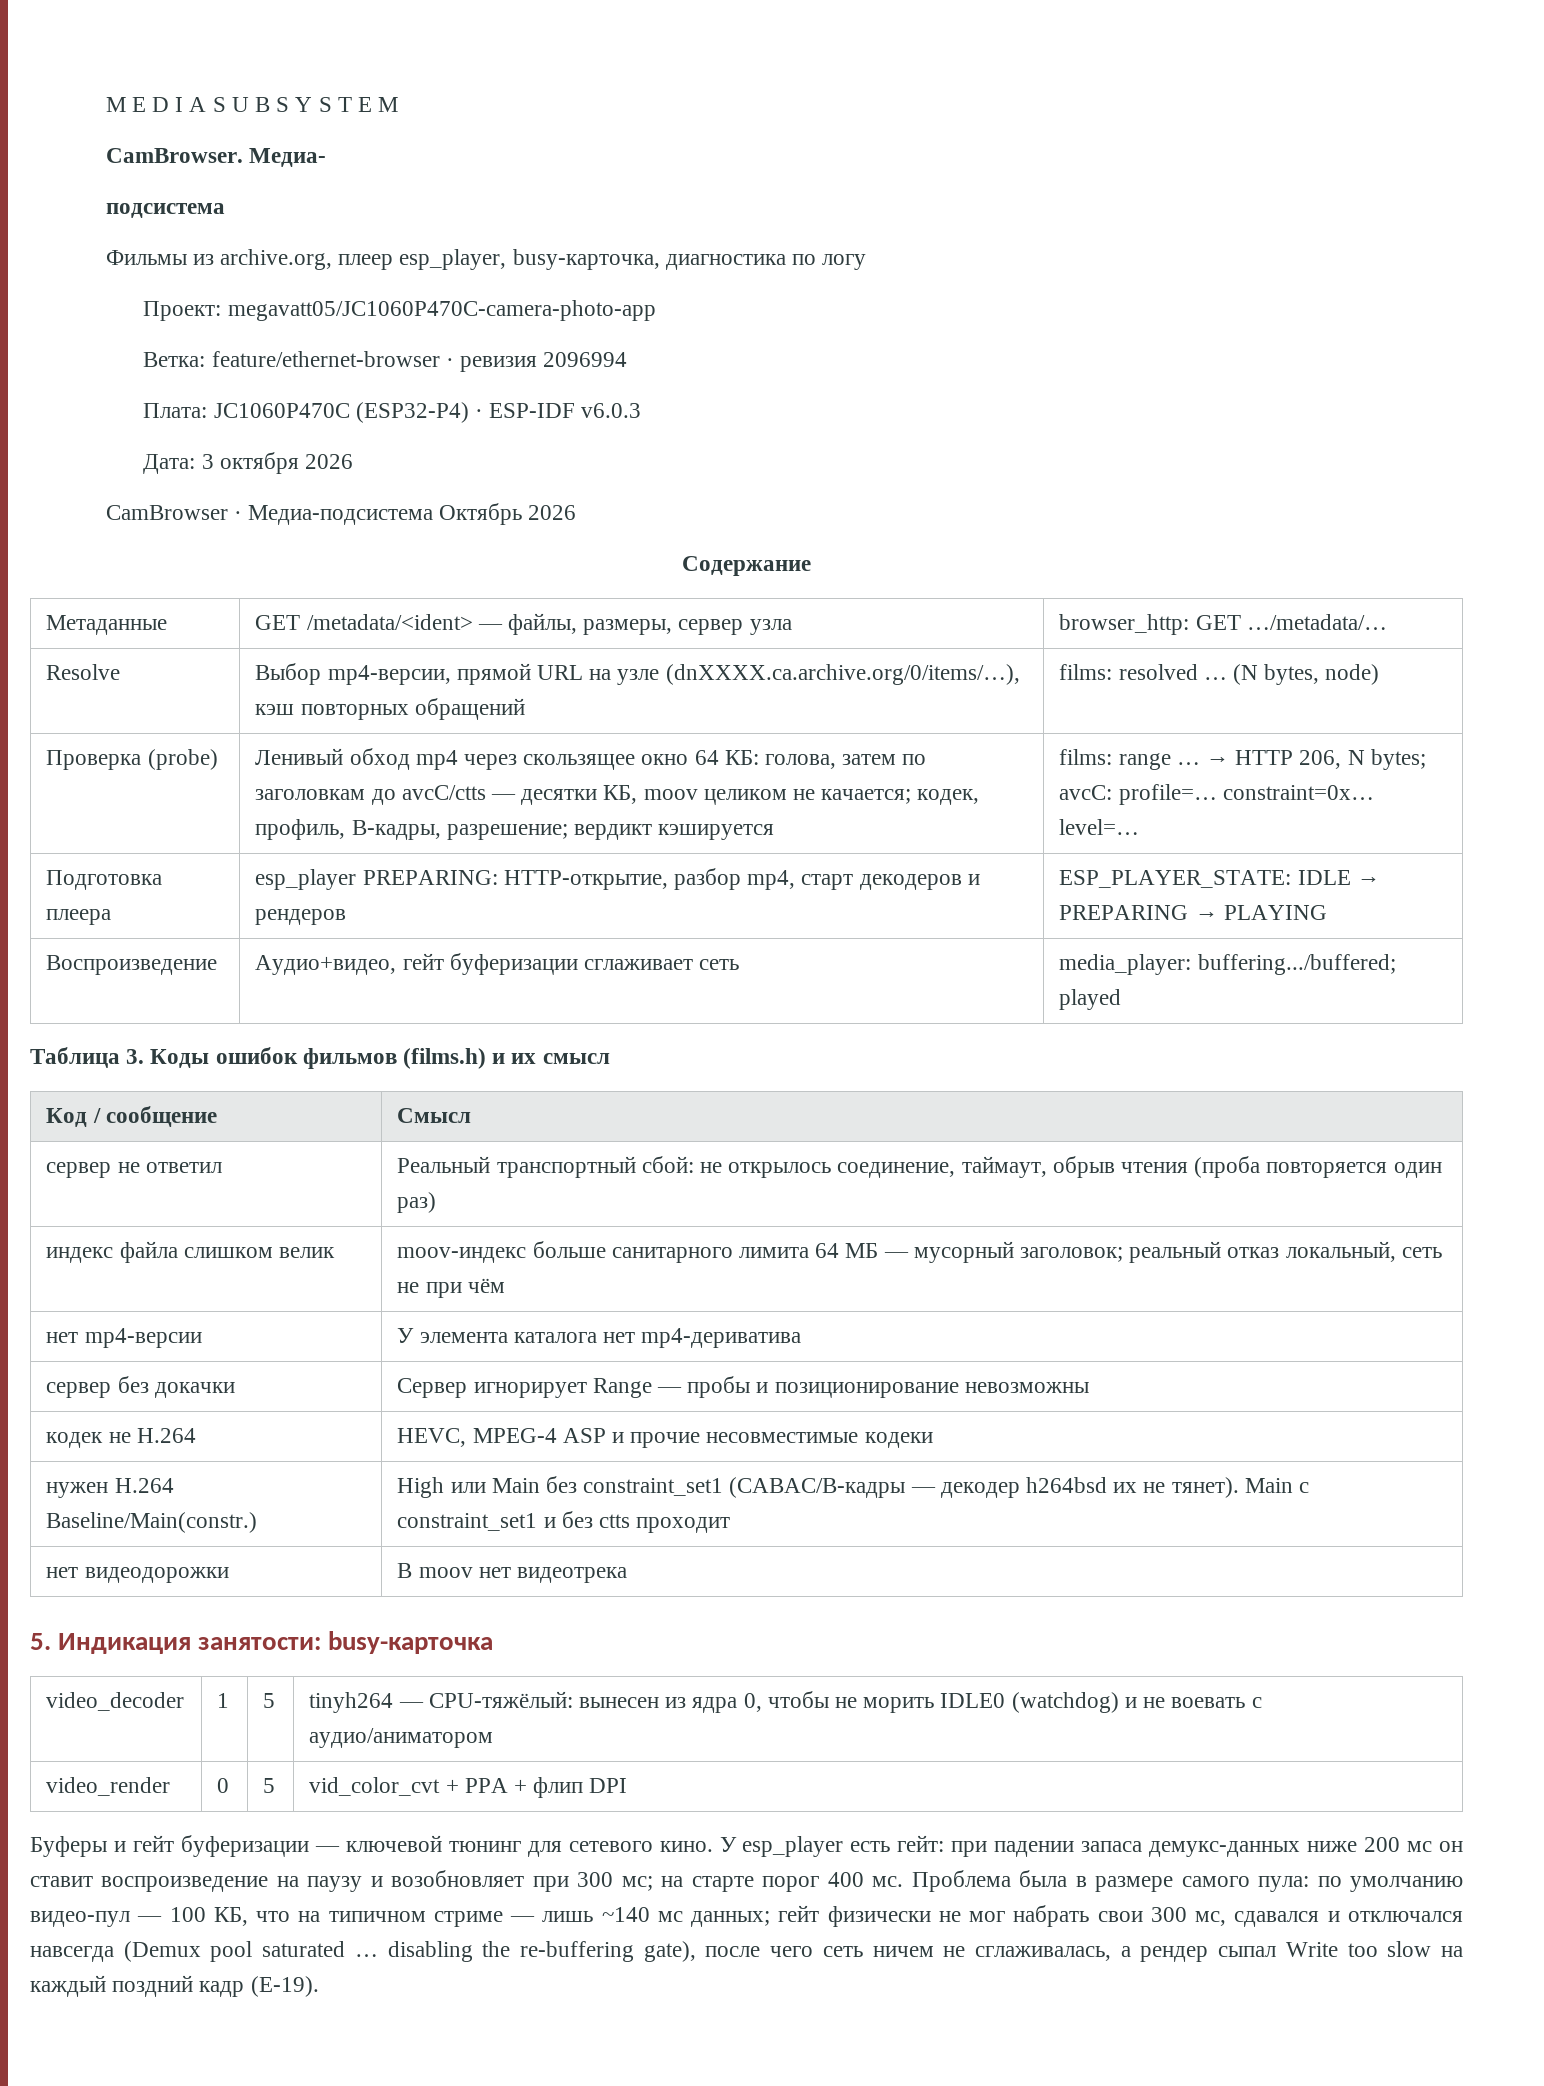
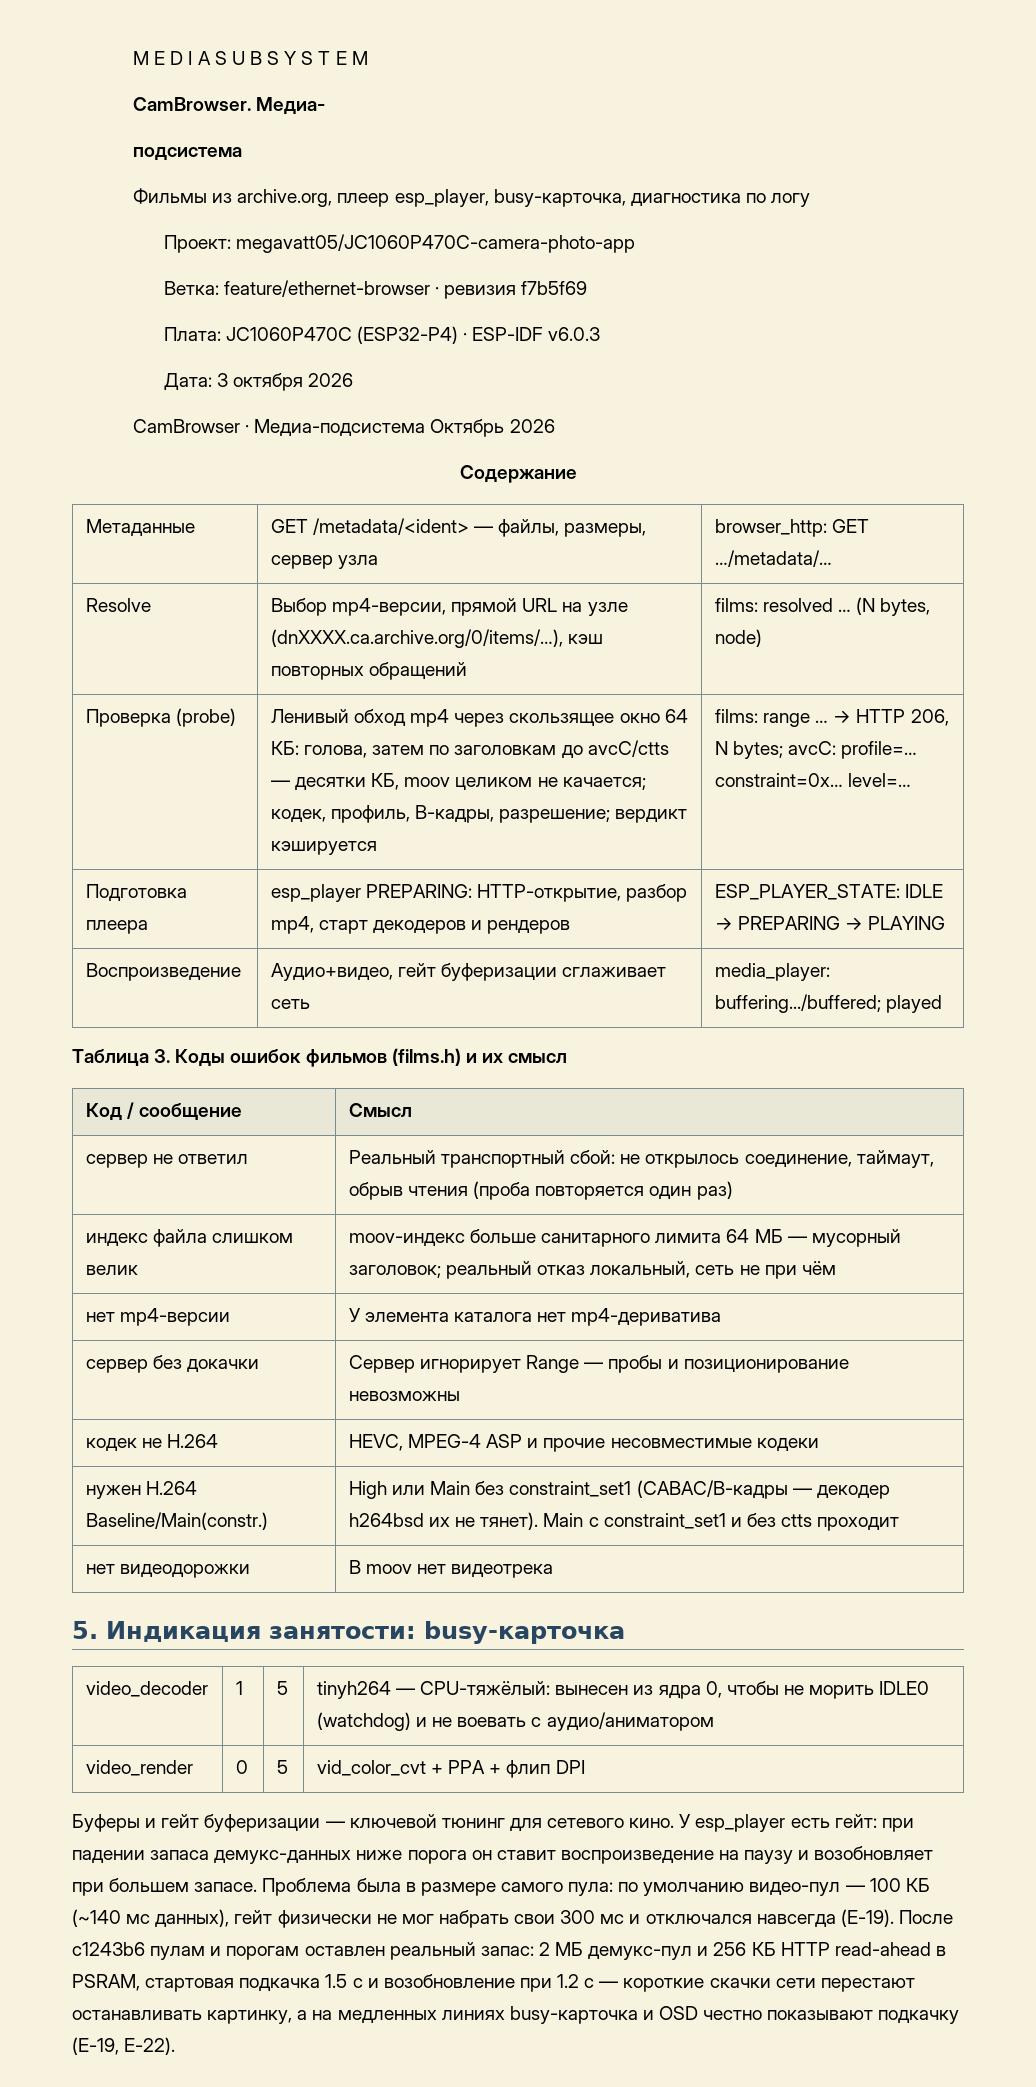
[543,352,628,367] 2096994 -> [521,281,588,295] f7b5f69
[1364,1837,1433,1852] 200 мс -> [407,1850,467,1864] порога
[577,1872,904,1892] 300 мс; на старте порог 400 мс. -> [109,1878,258,1892] большем запасе.
[213,1907,771,1927] КБ, что на типичном стриме — лишь ~140 мс данных; -> [905,1878,930,1892] [72,1909,230,1927] КБ (~140 мс данных),
[1195,1911,1320,1927] мс, сдавался -> [600,1914,625,1924] мс
[123,1941,1463,1962] [30,1975,319,1997] (Demux pool saturated … disabling the re-buffering gate), после чего сеть ничем не сглаживалась, а рендер сыпал Write too slow на каждый поздний кадр (E-19). -> [840,1909,953,1927] [72,1942,946,1960] [72,1974,915,1992] [72,2006,960,2024] [72,2037,176,2055] (E-19). После c1243b6 пулам и порогам оставлен реальный запас: 2 МБ демукс-пул и 256 КБ HTTP read-ahead в PSRAM, стартовая подкачка 1.5 с и возобновление при 1.2 с — короткие скачки сети перестают останавливать картинку, а на медленных линиях busy-карточка и OSD честно показывают подкачку (E-19, E-22).

